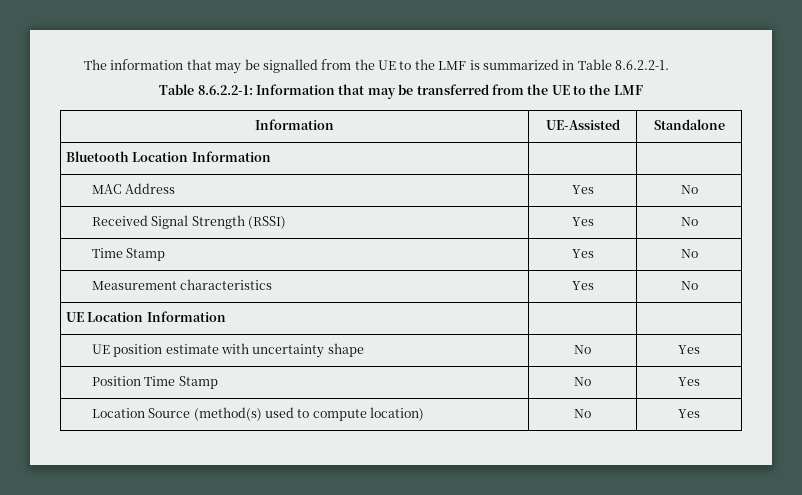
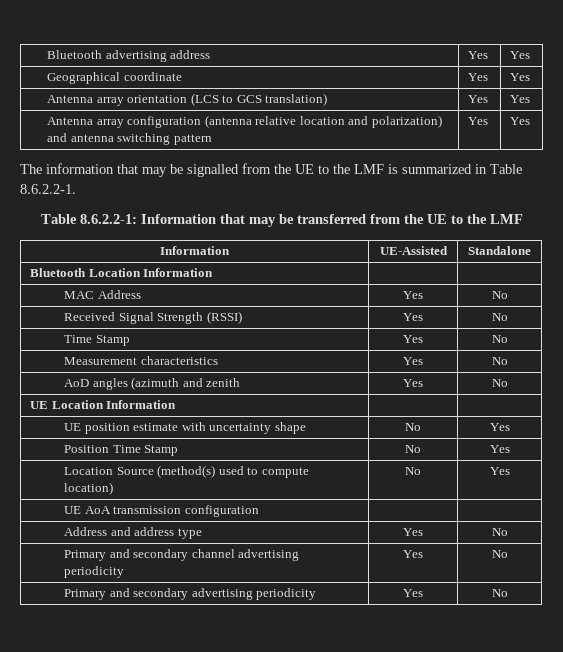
(84, 64) none -> [47,50,211,62] [468,51,489,59] [510,51,531,59] [47,72,182,84] [468,73,489,81] [510,73,531,81] [47,93,328,106] [468,95,489,103] [510,95,531,103] [47,115,442,128] [47,133,212,145] [468,117,489,125] [510,117,531,125] Bluetooth advertising address | Yes | Yes // Geographical coordinate | Yes | Yes // Antenna array orientation (LCS to GCS translation) | Yes | Yes // Antenna array configuration (antenna relative location and polarization) and antenna switching pattern | Yes | Yes //
(698, 285) none -> [64,377,241,390] [403,379,423,387] [491,379,508,387] // AoD angles (azimuth and zenith | Yes | No
(700, 413) none -> [64,505,259,517] [64,527,202,539] [403,528,423,536] [491,528,508,536] [64,549,300,561] [64,566,125,578] [403,550,423,558] [491,550,508,558] [64,588,317,600] [403,589,423,597] [491,589,508,597] // UE AoA transmission configuration | | // Address and address type | Yes | No // Primary and secondary channel advertising periodicity | Yes | No // Primary and secondary advertising periodicity | Yes | No

